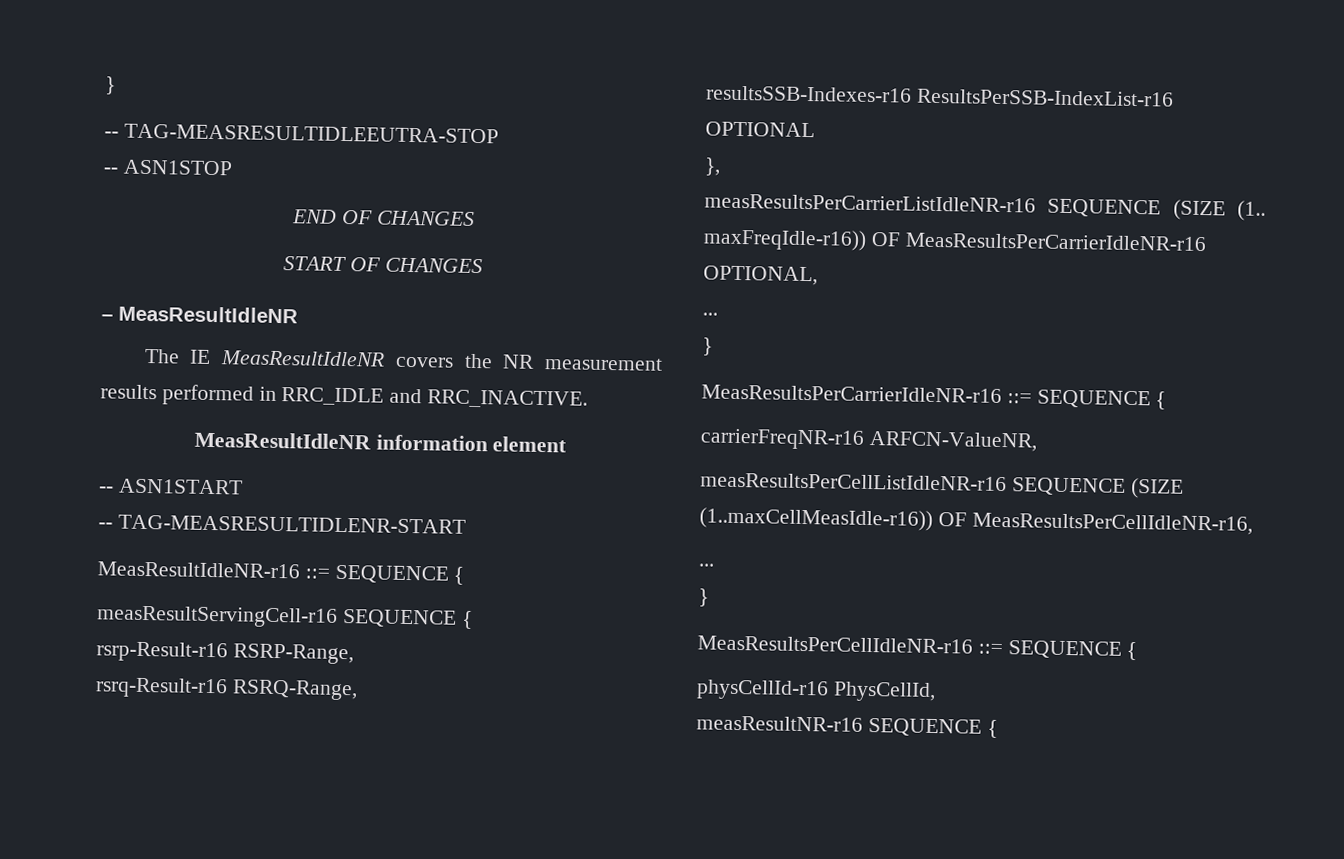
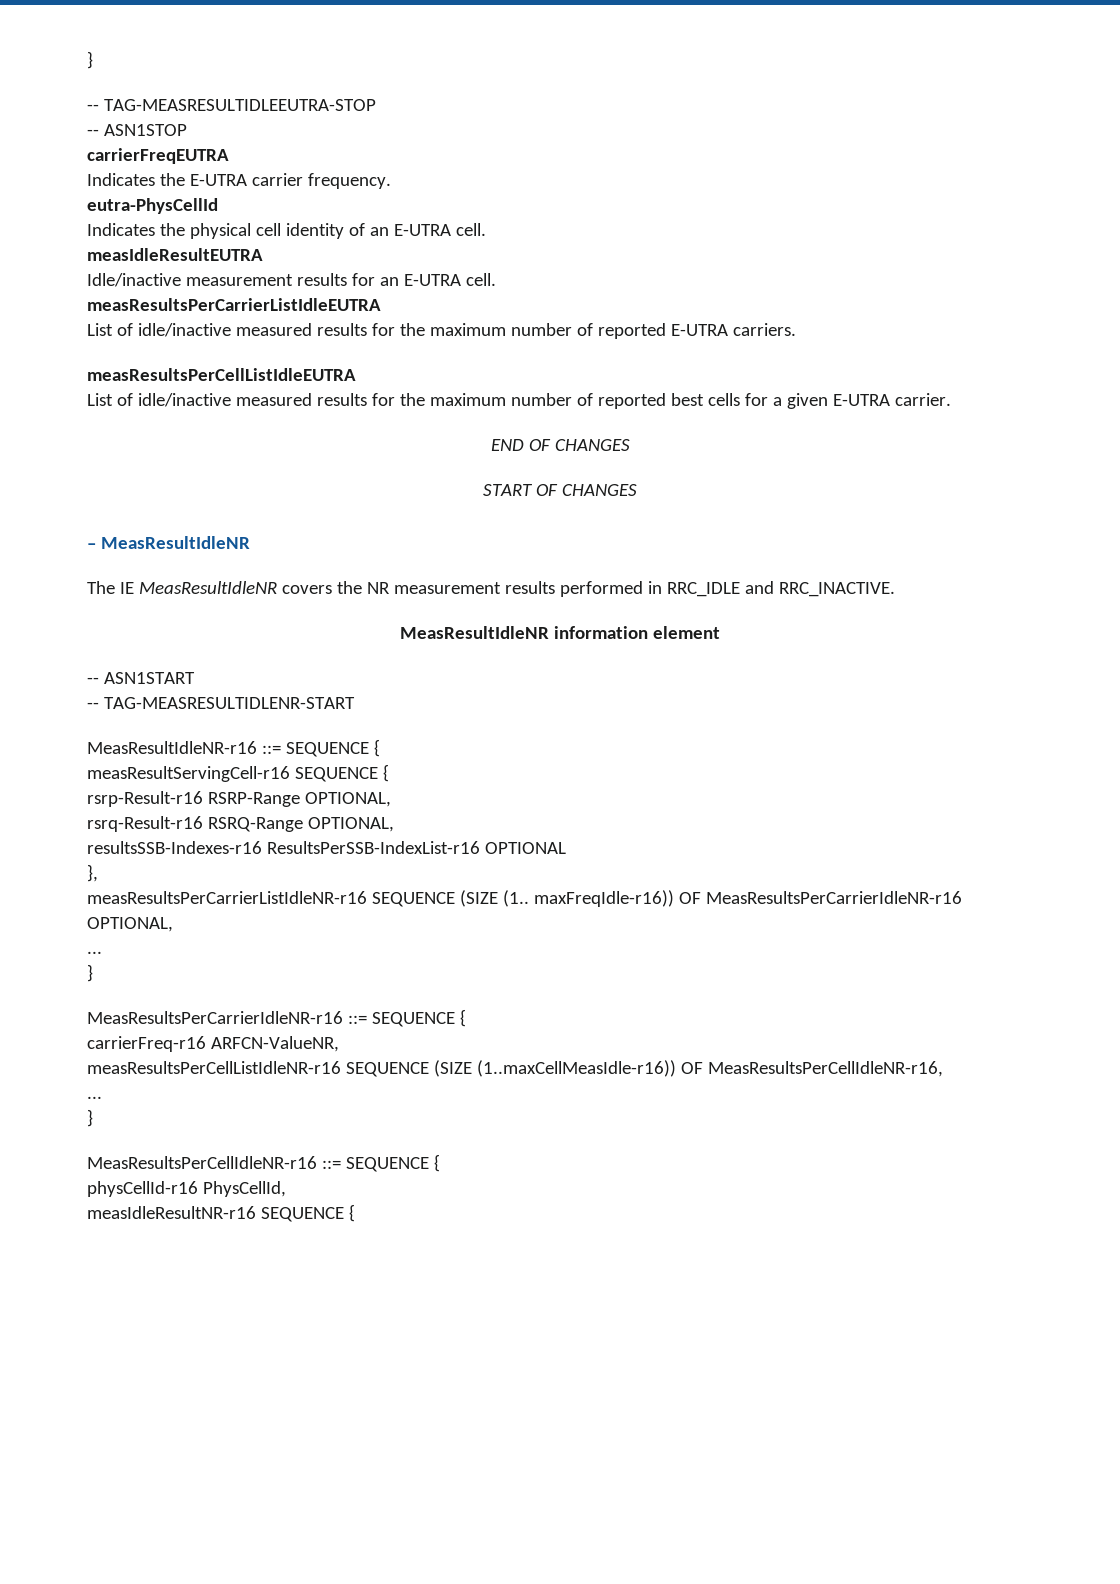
(233, 167) none -> [87,148,229,164] [87,173,391,189] [87,198,218,214] [87,223,486,239] [87,248,263,261] [87,273,496,287] [87,298,381,311] [87,323,796,339] [87,368,356,381] [87,393,951,409] // carrierFreqEUTRA // Indicates the E-UTRA carrier frequency. // eutra-PhysCellId // Indicates the physical cell identity of an E-UTRA cell. // measIdleResultEUTRA // Idle/inactive measurement results for an E-UTRA cell. // measResultsPerCarrierListIdleEUTRA // List of idle/inactive measured results for the maximum number of reported E-UTRA carriers. // measResultsPerCellListIdleEUTRA // List of idle/inactive measured results for the maximum number of reported best cells for a given E-UTRA carrier.
[232,643,354,665] RSRP-Range, -> [207,792,391,807] RSRP-Range OPTIONAL,
[231,679,358,701] RSRQ-Range, -> [207,817,394,832] RSRQ-Range OPTIONAL,
[700,428,865,450] carrierFreqNR-r16 -> [87,1036,206,1052] carrierFreq-r16
[696,715,863,732] measResultNR-r16 -> [87,1206,256,1219] measIdleResultNR-r16

